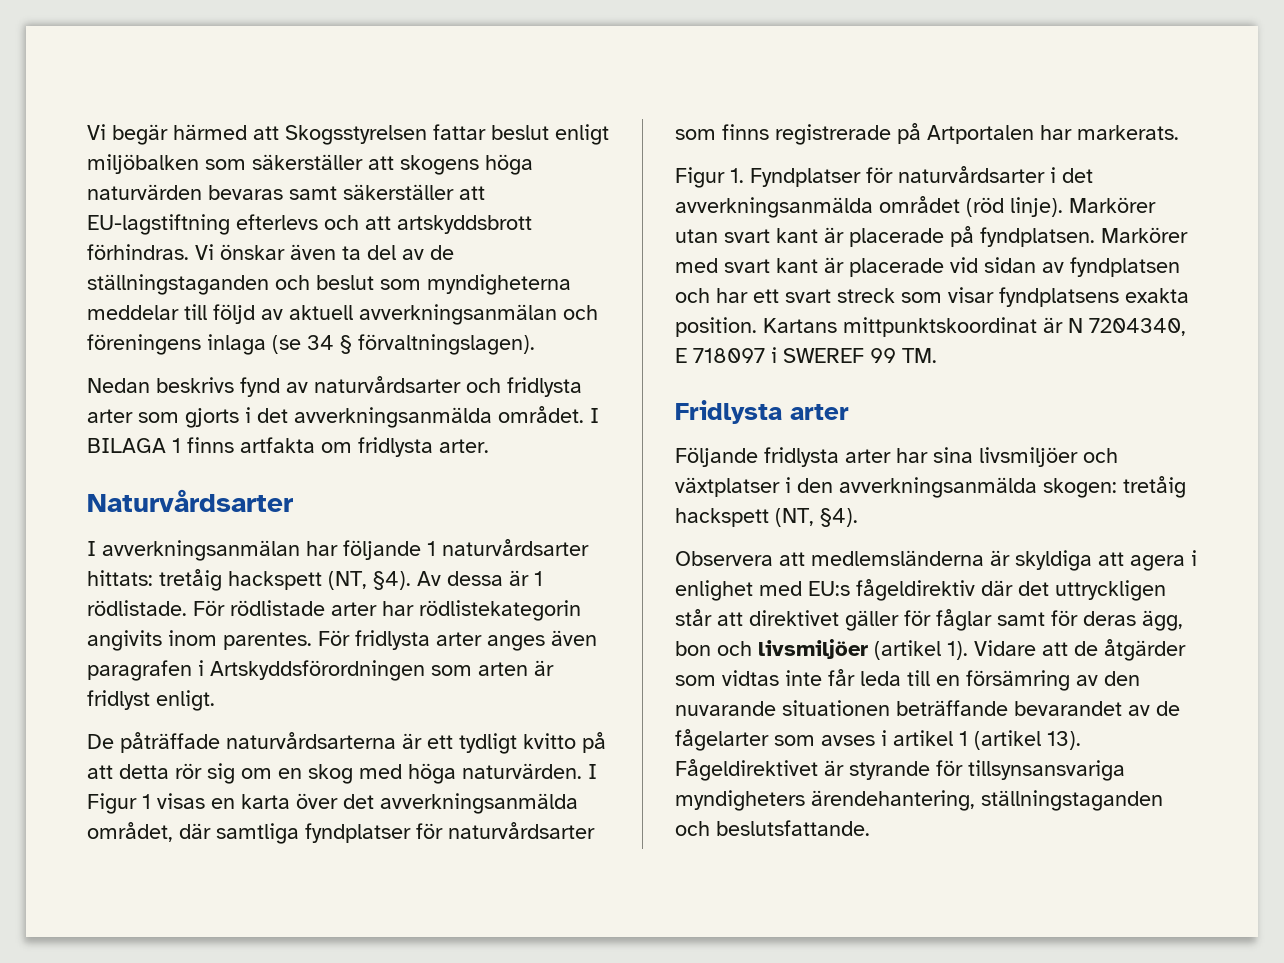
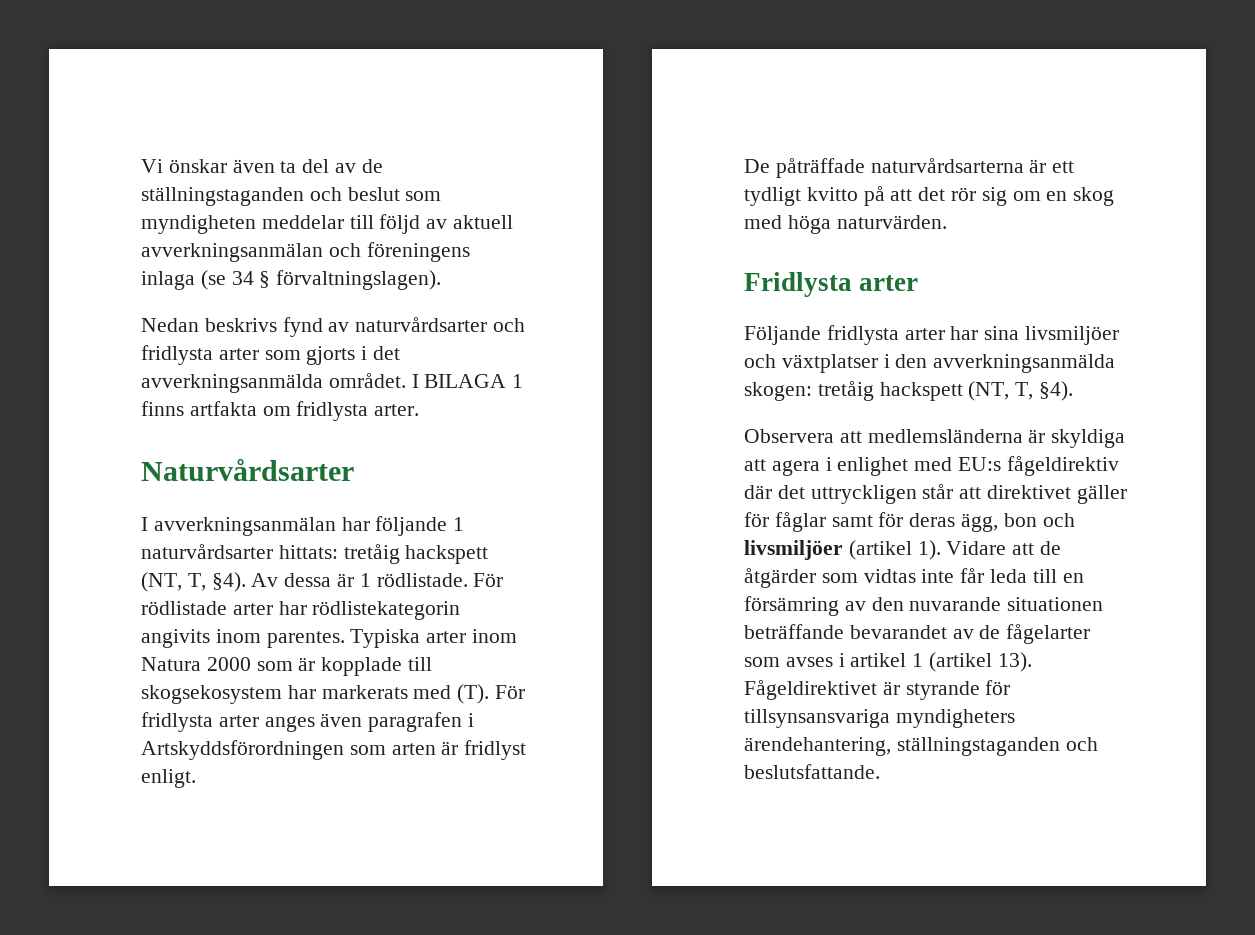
[87,124,609,145] [87,154,533,175] [87,184,485,200] [87,214,532,235] [87,244,214,260] Vi begär härmed att Skogsstyrelsen fattar beslut enligt miljöbalken som säkerställer att skogens höga naturvärden bevaras samt säkerställer att EU-lagstiftning efterlevs och att artskyddsbrott förhindras. Vi -> [141,159,163,173] Vi
[427,274,571,295] myndigheterna -> [141,215,256,234] myndigheten
(367, 580) none -> [187,573,206,591] T,
(312, 641) none -> [350,629,518,648] [141,657,433,676] [141,684,490,704] Typiska arter inom Natura 2000 som är kopplade till skogsekosystem har markerats med (T).
[119,764,169,779] detta -> [918,187,946,201] det
[588,764,597,779] [87,793,578,814] [87,822,595,844] [675,123,1179,145] [675,166,1093,188] [675,196,1156,218] [675,226,1188,247] [675,257,1180,277] [675,287,1189,307] [675,317,1186,337] [675,347,937,363] I Figur 1 visas en karta över det avverkningsanmälda området, där samtliga fyndplatser för naturvårdsarter som finns registrerade på Artportalen har markerats. // Figur 1. Fyndplatser för naturvårdsarter i det avverkningsanmälda området (röd linje). Markörer utan svart kant är placerade på fyndplatsen. Markörer med svart kant är placerade vid sidan av fyndplatsen och har ett svart streck som visar fyndplatsens exakta position. Kartans mittpunktskoordinat är N 7204340, E 718097 i SWEREF 99 TM. -> (947, 222) none
(814, 517) none -> [1015,382,1034,400] T,

